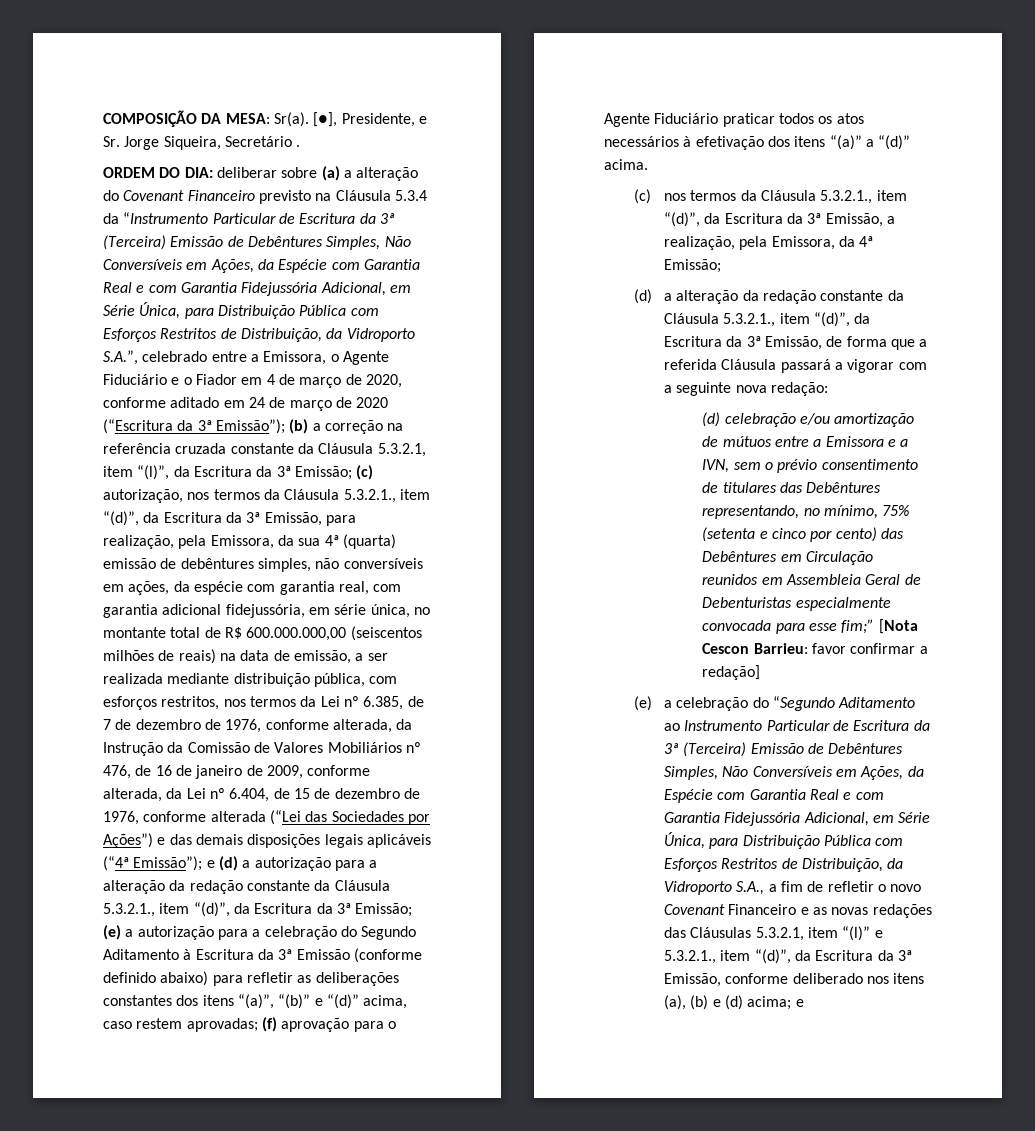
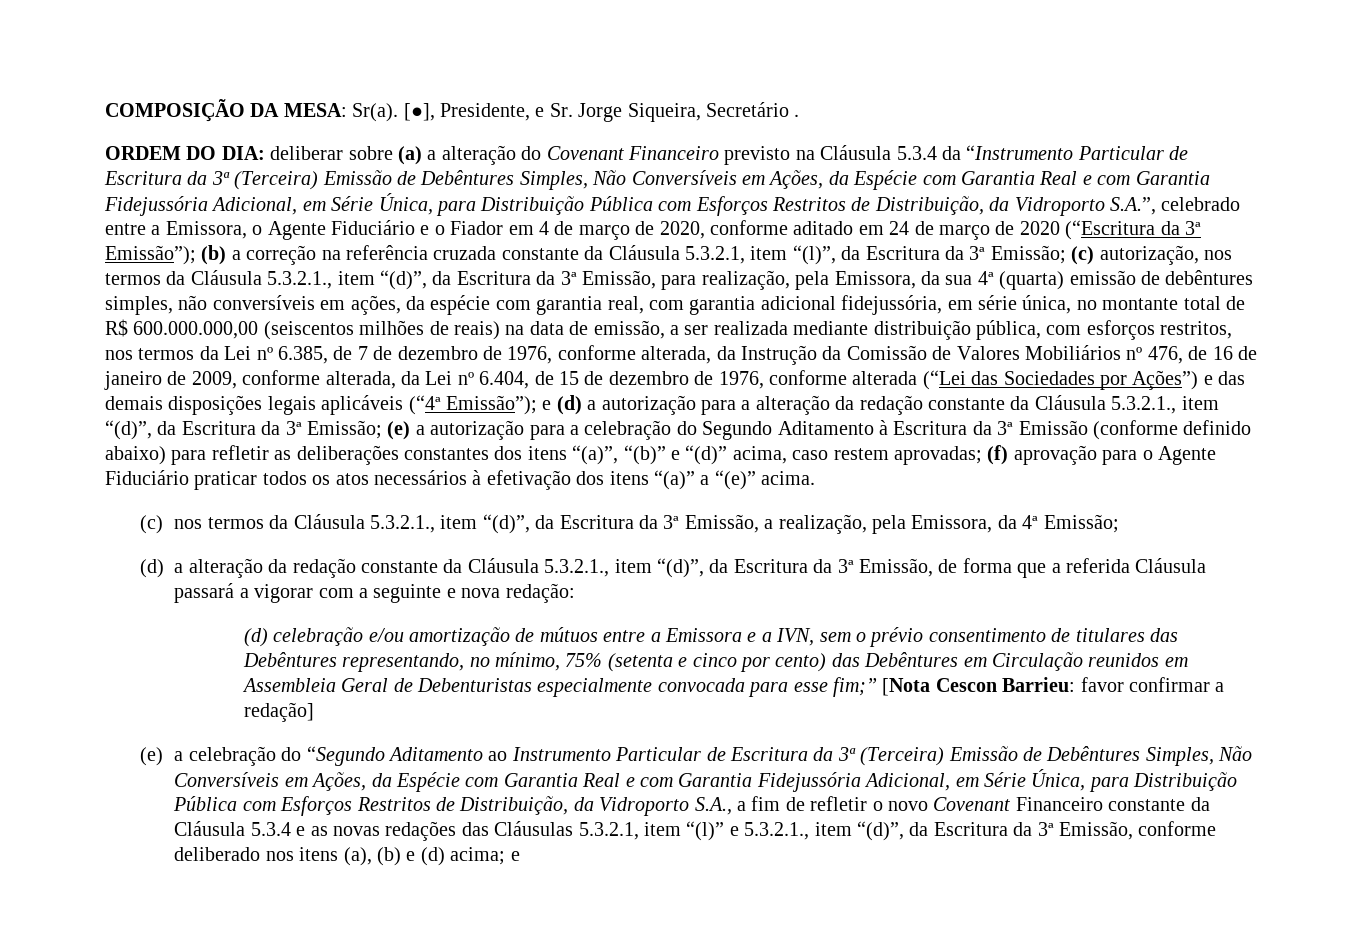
[878,135,911,150] “(d)” -> [714,470,756,490] “(e)”
(732, 389) none -> [446,588,456,598] e
(797, 909) none -> [1108,797,1210,811] [174,821,291,836] constante da Cláusula 5.3.4

